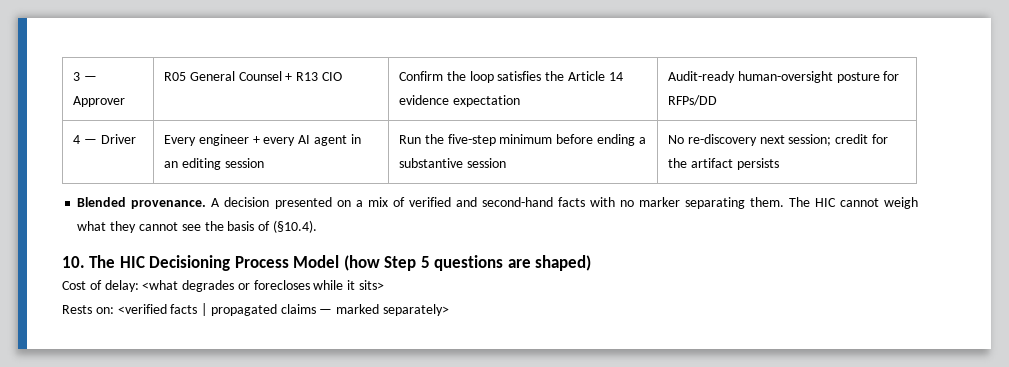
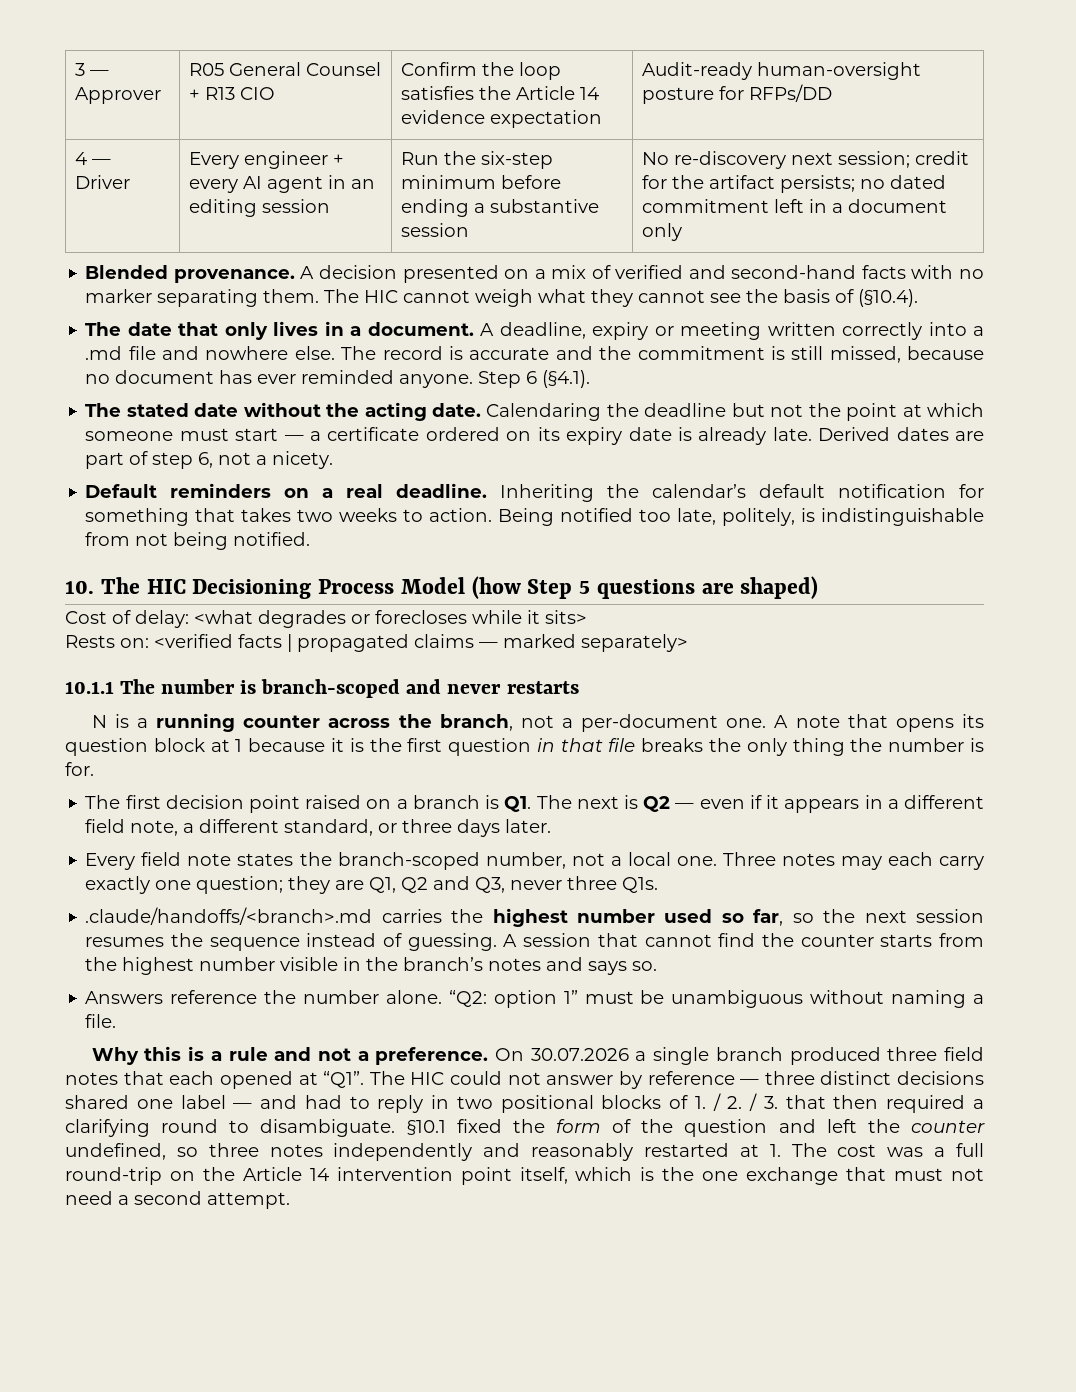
[447,134,496,146] five-step -> [480,151,553,169] six-step
[736,158,779,170] persists -> [779,175,946,193] [641,199,947,213] [641,223,682,241] persists; no dated commitment left in a document only
(317, 226) none -> [85,321,984,340] [85,346,984,363] [85,370,591,388] [85,402,985,421] [85,427,984,445] [85,451,334,469] [85,483,984,502] [85,508,985,526] [85,532,311,550] // The date that only lives in a document. A deadline, expiry or meeting written correctly into a .md file and nowhere else. The record is accurate and the commitment is still missed, because no document has ever reminded anyone. Step 6 (§4.1). // The stated date without the acting date. Calendaring the deadline but not the point at which someone must start — a certificate ordered on its expiry date is already late. Derived dates are part of step 6, not a nicety. // Default reminders on a real deadline. Inheriting the calendar’s default notification for something that takes two weeks to action. Being notified too late, politely, is indistinguishable from not being notified.
(450, 310) none -> [65,679,579,698] [91,713,984,732] [65,738,984,756] [65,762,94,776] [85,795,984,813] [85,819,552,837] [85,852,984,870] [85,876,659,894] [85,907,984,927] [85,933,984,951] [85,957,658,975] [85,990,985,1008] [85,1014,117,1028] [91,1046,984,1065] [65,1071,984,1089] [65,1093,985,1113] [65,1119,985,1137] [65,1143,985,1161] [65,1167,984,1185] [65,1191,290,1209] // 10.1.1 The number is branch-scoped and never restarts // N is a running counter across the branch, not a per-document one. A note that opens its question block at 1 because it is the first question in that file breaks the only thing the number is for. // The first decision point raised on a branch is Q1. The next is Q2 — even if it appears in a different field note, a different standard, or three days later. // Every field note states the branch-scoped number, not a local one. Three notes may each carry exactly one question; they are Q1, Q2 and Q3, never three Q1s. // .claude/handoffs/<branch>.md carries the highest number used so far, so the next session resumes the sequence instead of guessing. A session that cannot find the counter starts from the highest number visible in the branch’s notes and says so. // Answers reference the number alone. “Q2: option 1” must be unambiguous without naming a file. // Why this is a rule and not a preference. On 30.07.2026 a single branch produced three field notes that each opened at “Q1”. The HIC could not answer by reference — three distinct decisions shared one label — and had to reply in two positional blocks of 1. / 2. / 3. that then required a clarifying round to disambiguate. §10.1 fixed the form of the question and left the counter undefined, so three notes independently and reasonably restarted at 1. The cost was a full round-trip on the Article 14 intervention point itself, which is the one exchange that must not need a second attempt.

